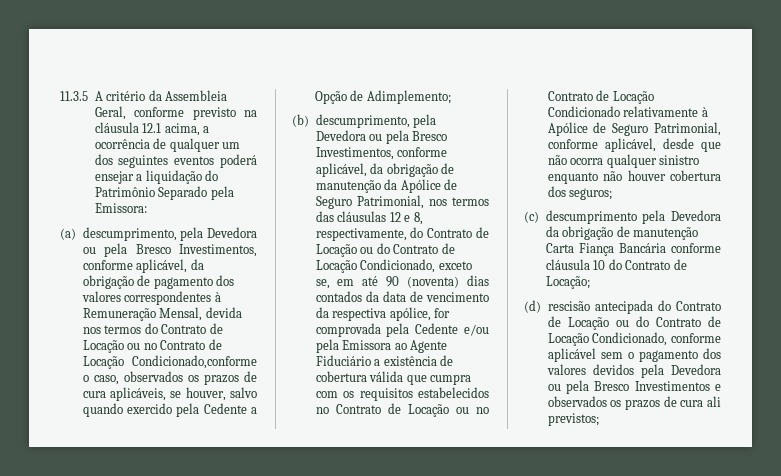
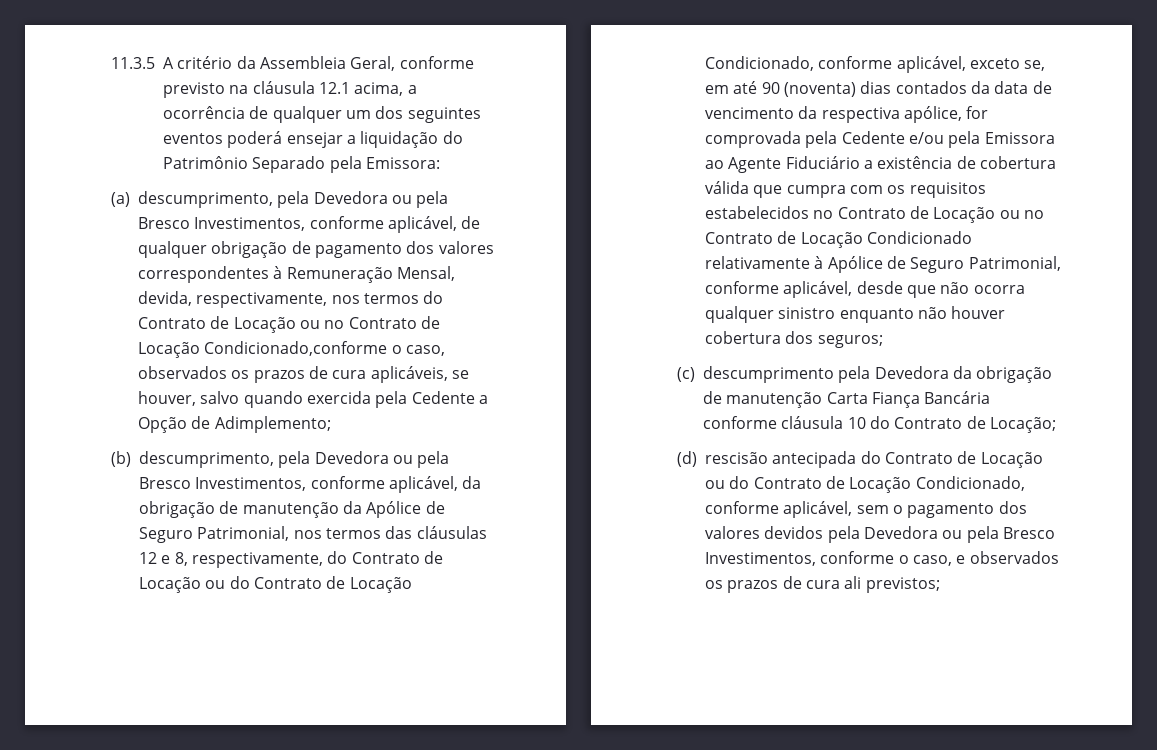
[190,259,204,270] da -> [461,216,481,229] [138,241,207,258] de qualquer
[205,307,242,318] devida -> [138,291,328,308] devida, respectivamente,
[126,403,172,414] exercido -> [306,391,371,404] exercida
(436, 266) none -> [818,56,966,73] conforme aplicável,
[547,348,596,362] aplicável -> [783,501,853,518] aplicável,
[634,381,710,391] Investimentos -> [705,551,952,566] Investimentos, conforme o caso,

